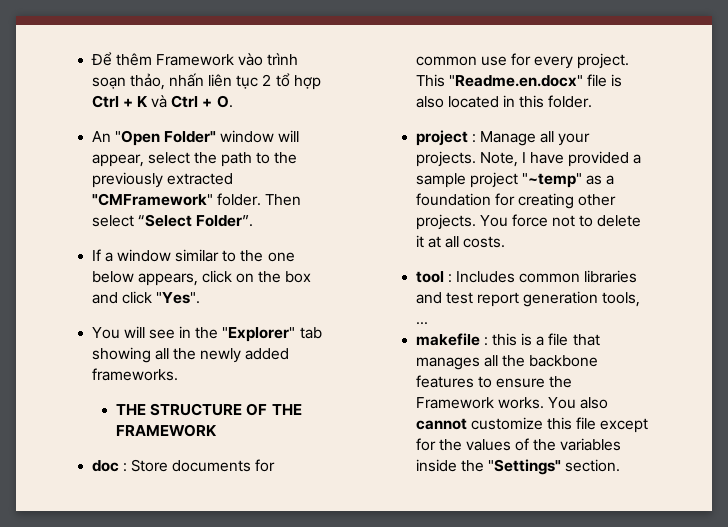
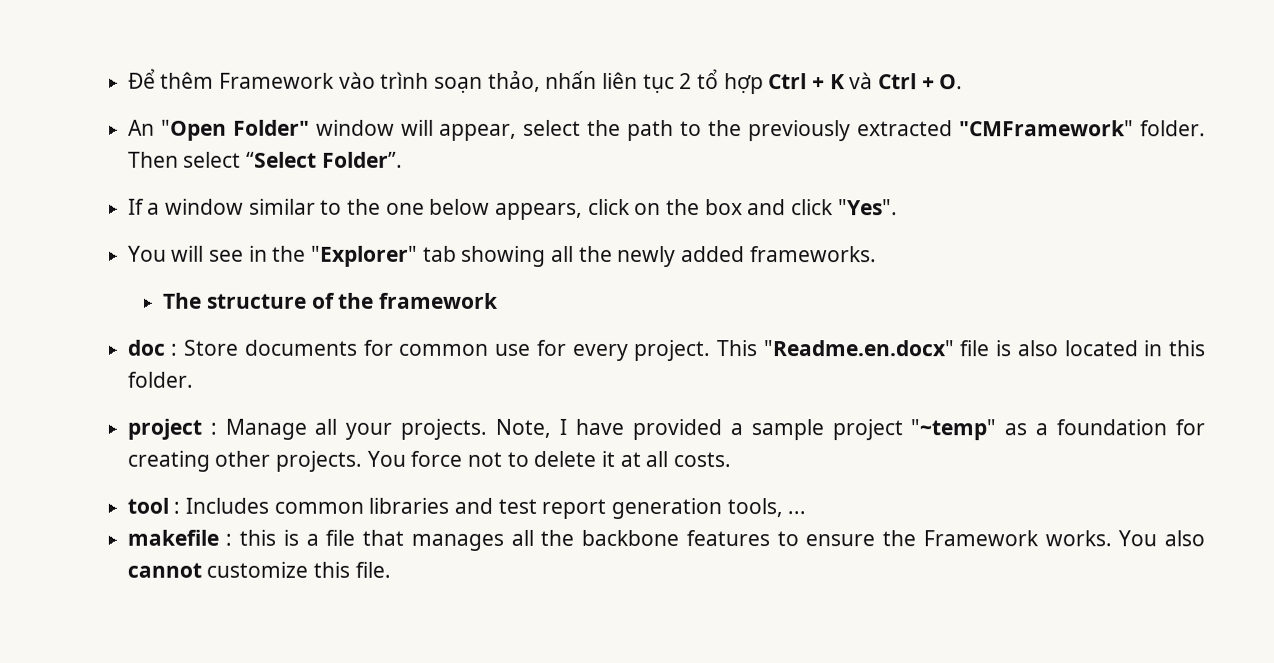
[116,403,302,416] [116,424,218,437] THE STRUCTURE OF THE FRAMEWORK -> [163,292,500,309] The structure of the framework
[576,417,649,433] [415,438,622,451] [415,459,621,475] file except for the values of the variables inside the "Settings" section. -> [354,561,391,578] file.

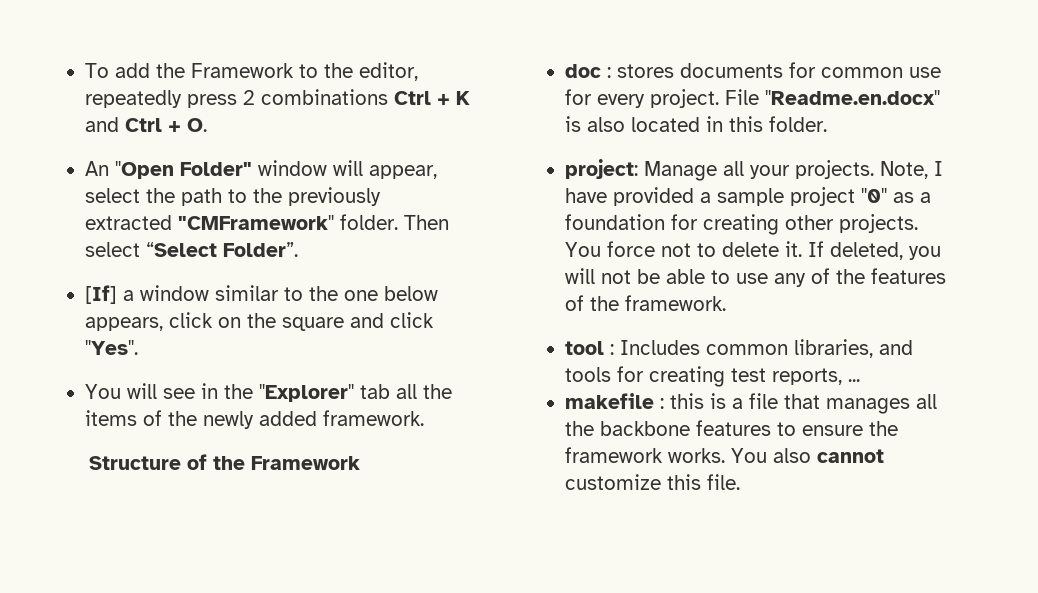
[127,68,764,95] Để thêm Framework vào trình soạn thảo, nhấn liên tục 2 tổ hợp -> [84,62,418,81] [84,89,388,108] To add the Framework to the editor, repeatedly press 2 combinations
[849,72,874,90] và -> [84,117,119,132] and
[127,198,145,215] If -> [84,285,117,304] [If]
[704,199,743,216] box -> [281,317,344,331] square
[461,245,877,268] [163,292,500,309] showing all the newly added frameworks. // The structure of the framework -> [395,384,452,399] [84,410,424,429] [88,454,360,470] all the items of the newly added framework. // Structure of the Framework
[183,339,239,356] Store -> [616,64,674,78] stores
[715,340,990,357] This "Readme.en.docx" file -> [724,89,940,105] File "Readme.en.docx"
[126,418,217,440] project : -> [564,159,638,179] project:
[910,419,997,441] "~temp" -> [860,188,887,203] "0"
[601,450,732,468] [126,497,783,520] it at all costs. // tool : Includes common libraries and test report generation tools, -> [784,241,941,260] [564,268,946,287] [564,295,726,311] [564,339,913,358] [564,366,842,387] it. If deleted, you will not be able to use any of the features of the framework. // tool : Includes common libraries, and tools for creating test reports,
[922,530,1039,547] Framework -> [564,447,663,463] framework

